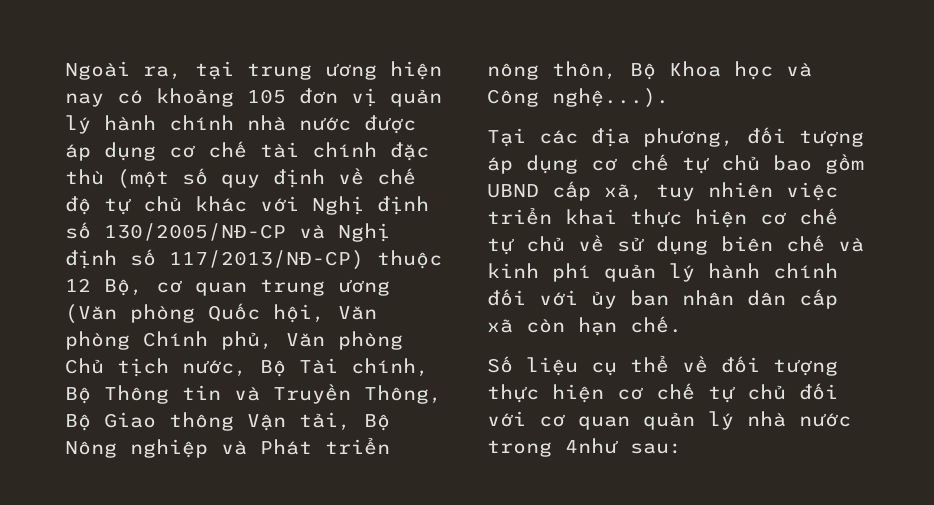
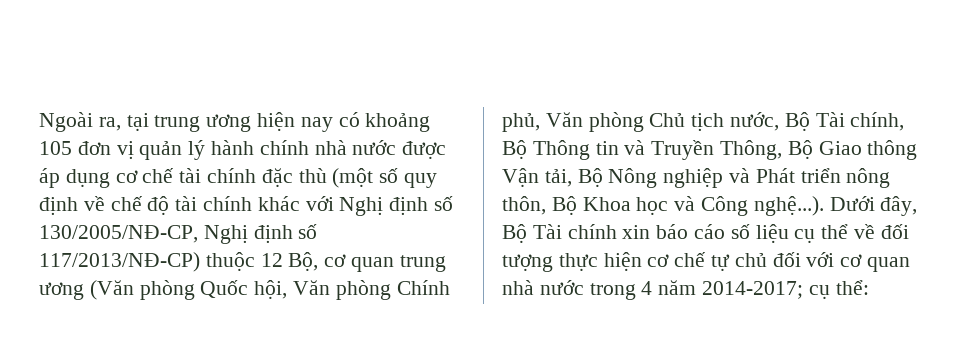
[104,196,182,215] tự chủ -> [175,196,253,211] tài chính
[104,223,325,241] 130/2005/NĐ-CP và -> [39,225,198,243] 130/2005/NĐ-CP,
[487,127,864,147] [487,154,864,174] [487,181,838,201] [487,207,838,228] [487,235,864,255] [487,263,838,282] [487,289,838,309] [487,316,682,336] [487,356,513,373] // Tại các địa phương, đối tượng áp dụng cơ chế tự chủ bao gồm UBND cấp xã, tuy nhiên việc triển khai thực hiện cơ chế tự chủ về sử dụng biên chế và kinh phí quản lý hành chính đối với ủy ban nhân dân cấp xã còn hạn chế. // Số -> [829,196,918,216] [502,224,750,243] Dưới đây, Bộ Tài chính xin báo cáo số
[643,411,734,430] quản lý -> (911, 264) none
[565,438,682,454] 4như sau: -> [641,280,869,299] 4 năm 2014-2017; cụ thể:

